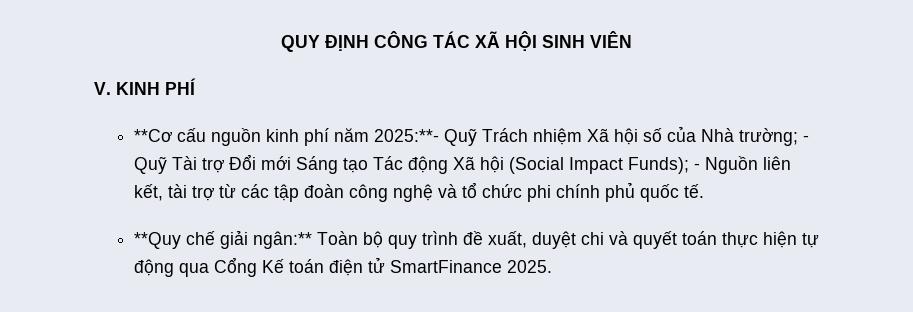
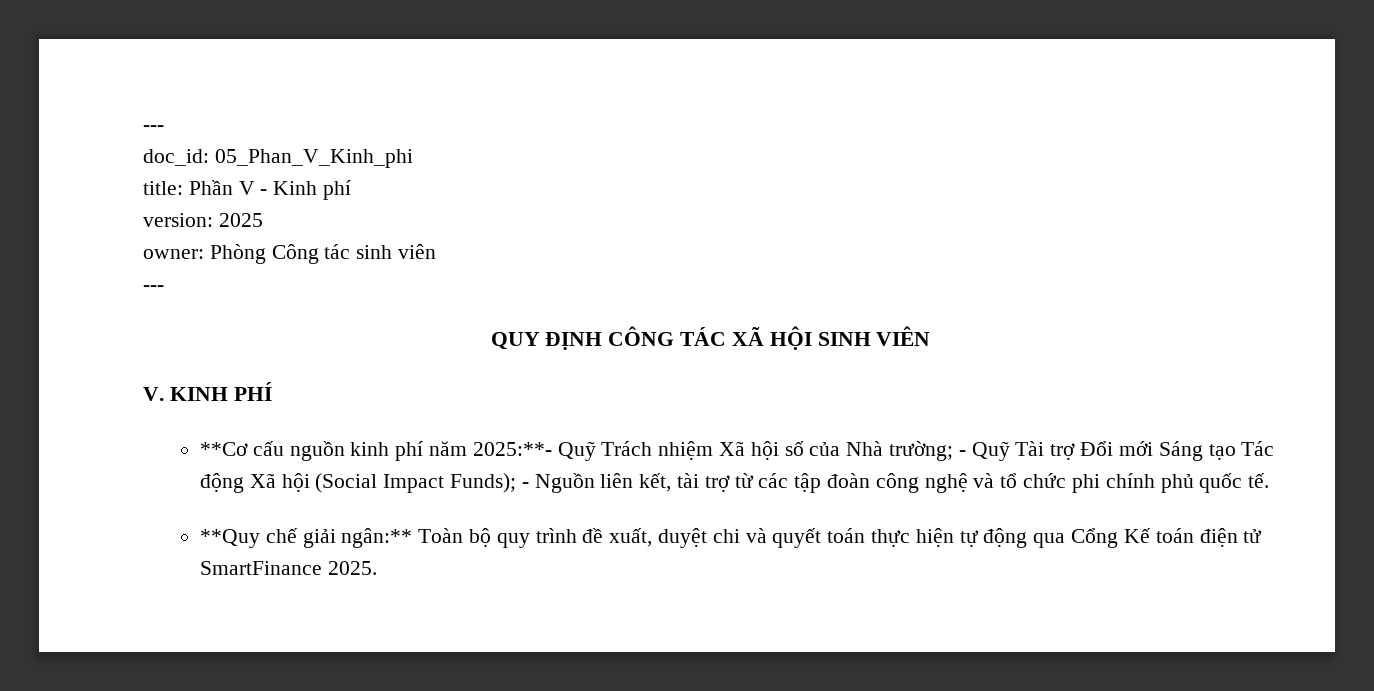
(281, 43) none -> [143,125,164,131] [143,149,413,168] [143,180,352,200] [143,213,263,227] [143,244,437,264] [143,285,164,291] --- // doc_id: 05_Phan_V_Kinh_phi // title: Phần V - Kinh phí // version: 2025 // owner: Phòng Công tác sinh viên // --- //

